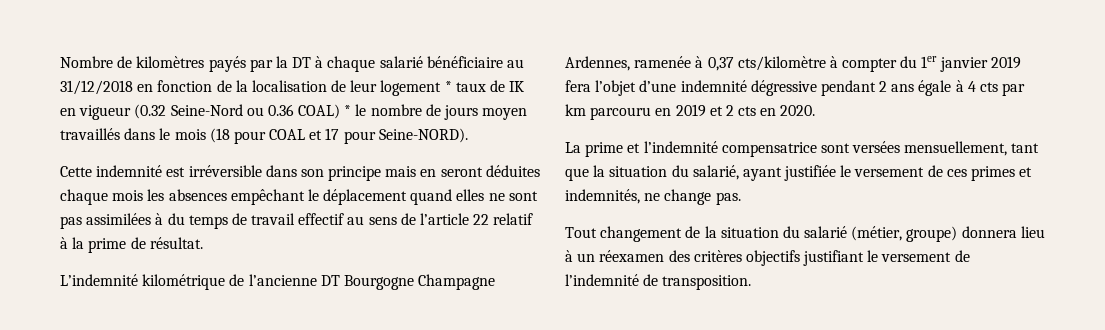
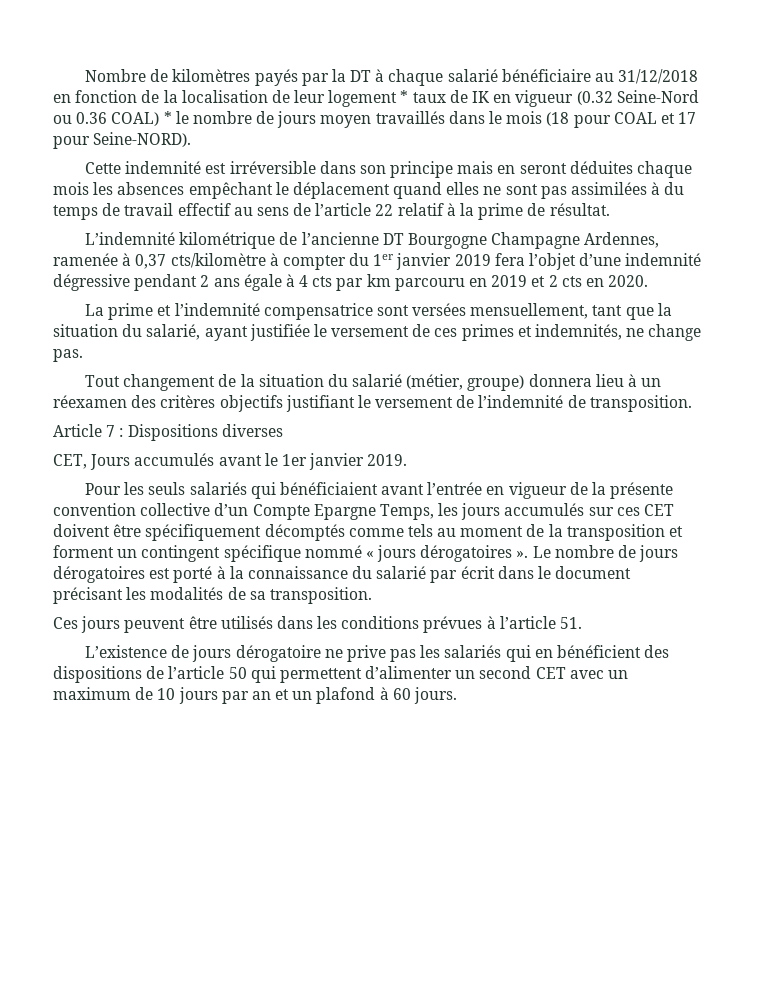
(752, 282) none -> [53,424,283,441] [53,453,408,470] [84,482,674,499] [53,503,675,520] [53,524,684,541] [53,545,679,562] [53,566,632,583] [53,587,372,604] [53,616,583,633] [84,645,670,662] [53,666,629,683] [53,687,458,704] // Article 7 : Dispositions diverses // CET, Jours accumulés avant le 1er janvier 2019. // Pour les seuls salariés qui bénéficiaient avant l’entrée en vigueur de la présente convention collective d’un Compte Epargne Temps, les jours accumulés sur ces CET doivent être spécifiquement décomptés comme tels au moment de la transposition et forment un contingent spécifique nommé « jours dérogatoires ». Le nombre de jours dérogatoires est porté à la connaissance du salarié par écrit dans le document précisant les modalités de sa transposition. // Ces jours peuvent être utilisés dans les conditions prévues à l’article 51. // L’existence de jours dérogatoire ne prive pas les salariés qui en bénéficient des dispositions de l’article 50 qui permettent d’alimenter un second CET avec un maximum de 10 jours par an et un plafond à 60 jours.

